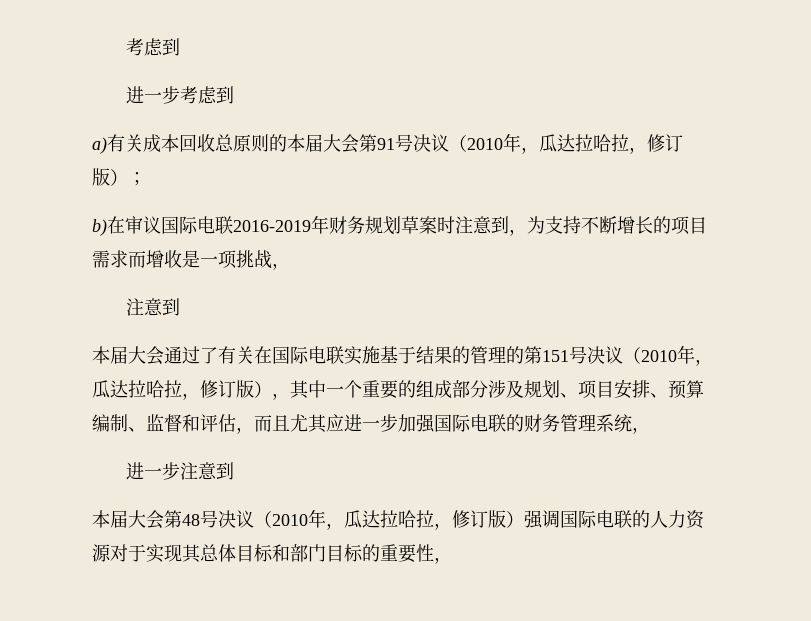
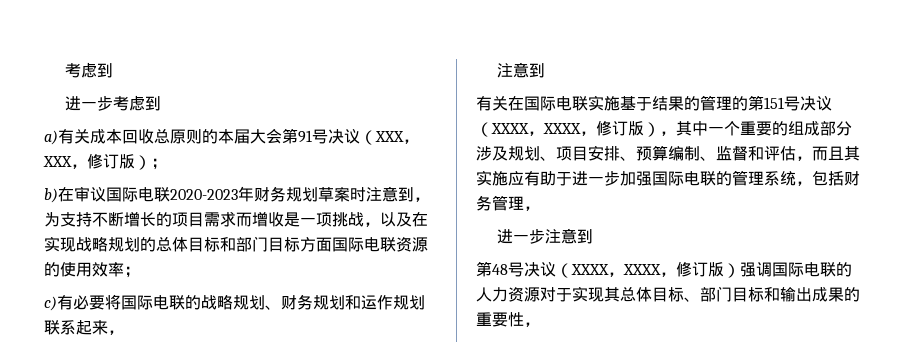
[467,133,629,154] 2010年，瓜达拉哈拉 -> [375,131,419,144] [43,156,72,167] XXX，XXX
[233,220,311,232] 2016-2019 -> [170,189,238,200] 2020-2023
[126,298,181,316] [92,346,218,365] // 注意到 // 本届大会通过了 -> [380,212,428,227] [44,236,428,252] [44,262,140,278] [44,294,425,311] [44,320,124,335] [497,62,546,78] 以及在实现战略规划的总体目标和部门目标方面国际电联资源的使用效率； // c)有必要将国际电联的战略规划、财务规划和运作规划联系起来， // 注意到 //
[641,345,713,366] [92,380,182,398] 2010年，瓜达拉哈拉 -> [491,123,581,136] XXXX，XXXX
[290,414,344,433] 尤其应 -> [844,146,860,161] [476,170,572,186] 其实施应有助于
(524, 423) none -> [732,170,844,186] 管理系统，包括
[596,414,632,432] 系统 -> (524, 203) none
[92,510,164,529] 本届大会 -> (594, 236) none
[272,509,434,530] 2010年，瓜达拉哈拉 -> [571,264,661,277] XXXX，XXXX
[272,544,363,562] 和部门目标 -> [684,286,844,302] 、部门目标和输出成果

